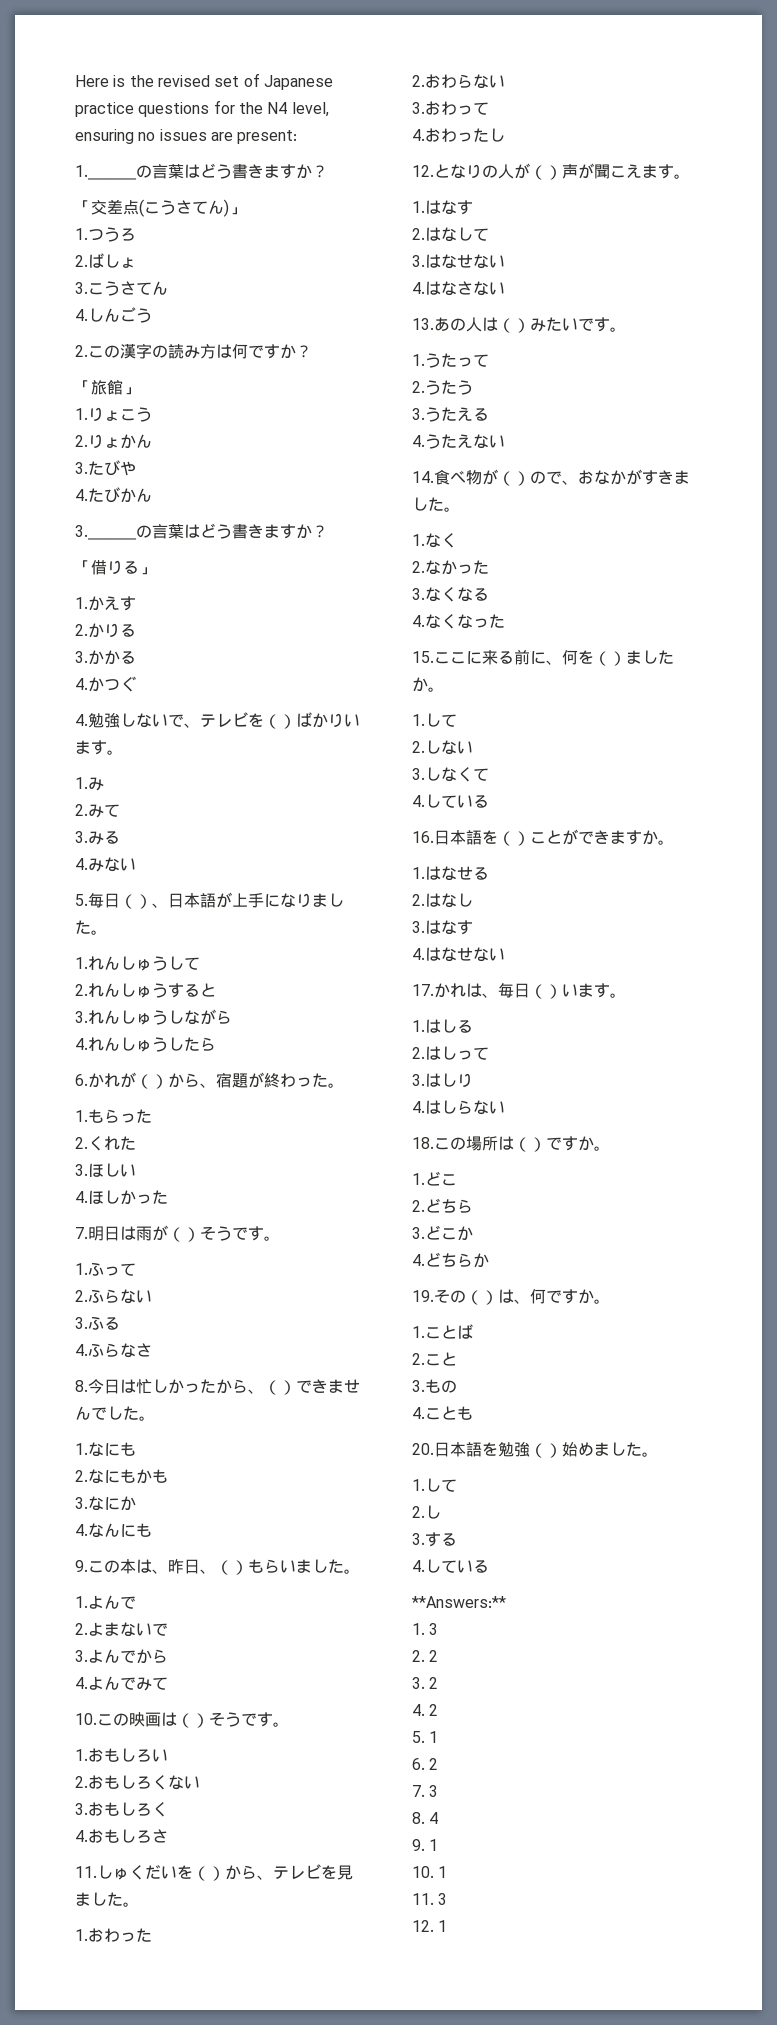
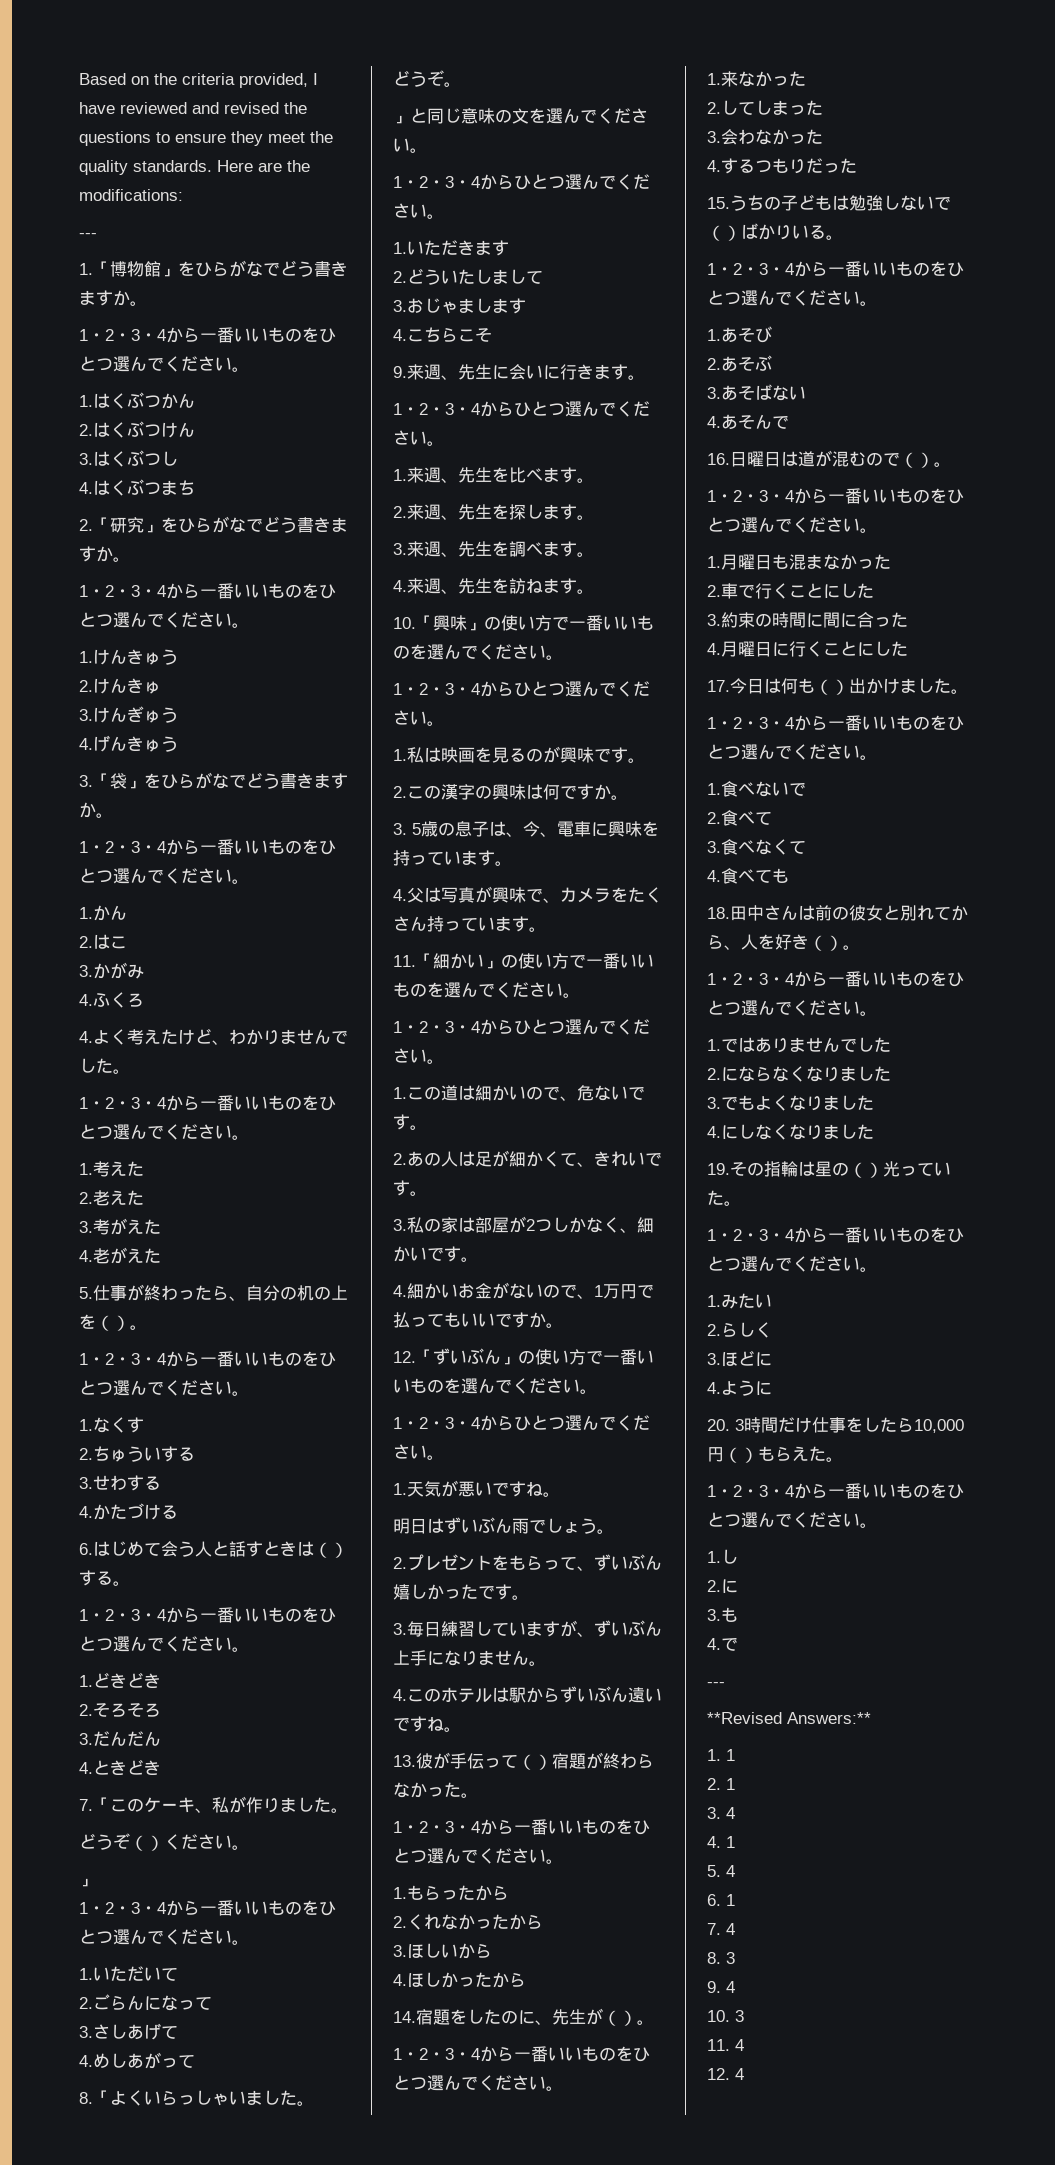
[75,73,333,90] [75,100,329,117] [75,129,298,144] [75,165,88,177] [88,163,328,180] [75,199,245,217] [75,227,136,242] [75,253,136,268] [75,281,168,296] [75,307,152,323] [75,343,312,359] [75,379,139,395] [75,407,152,422] [75,434,152,449] [75,460,136,476] [75,487,152,503] [75,525,88,537] [88,523,328,540] [75,560,155,575] Here is the revised set of Japanese practice questions for the N4 level, ensuring no issues are present: // 1.＿＿＿の言葉はどう書きますか？ // 「交差点(こうさてん)」 // 1.つうろ // 2.ばしょ // 3.こうさてん // 4.しんごう // 2.この漢字の読み方は何ですか？ // 「旅館」 // 1.りょこう // 2.りょかん // 3.たびや // 4.たびかん // 3.＿＿＿の言葉はどう書きますか？ // 「借りる」 -> [79,73,318,88] [79,102,307,114] [79,131,333,146] [79,160,310,175] [79,189,183,201] [79,233,97,238] [79,260,348,277] [79,290,147,306] [79,327,336,343] [79,356,249,372] [79,392,195,409] [79,421,195,438] [79,450,178,467] [79,479,195,496] [79,516,348,533] [79,546,130,562] [79,583,336,599] [79,612,249,628] [79,649,178,665] [79,678,161,694] [79,706,178,723] [79,735,178,752] [79,772,348,789] [79,802,113,818] [79,839,336,855] [79,868,249,884] Based on the criteria provided, I have reviewed and revised the questions to ensure they meet the quality standards. Here are the modifications: // --- // 1.「博物館」をひらがなでどう書きますか。 // 1・2・3・4から一番いいものをひとつ選んでください。 // 1.はくぶつかん // 2.はくぶつけん // 3.はくぶつし // 4.はくぶつまち // 2.「研究」をひらがなでどう書きますか。 // 1・2・3・4から一番いいものをひとつ選んでください。 // 1.けんきゅう // 2.けんきゅ // 3.けんぎゅう // 4.げんきゅう // 3.「袋」をひらがなでどう書きますか。 // 1・2・3・4から一番いいものをひとつ選んでください。
[104,596,136,611] [75,623,136,638] えす // 2.かりる -> [110,905,127,920] [79,934,127,949] ん // 2.はこ
[104,650,136,665] [75,676,136,692] [75,712,360,729] [75,740,123,755] [75,777,104,791] [75,804,120,818] [75,831,120,845] [75,857,136,872] [75,892,344,909] [75,920,107,935] [75,956,200,971] [75,983,216,998] [75,1009,232,1025] [75,1037,216,1052] [75,1072,344,1089] [75,1109,152,1123] [75,1136,136,1151] [75,1163,136,1177] [75,1190,168,1205] [75,1225,280,1242] [75,1262,136,1276] [75,1289,152,1304] [75,1316,120,1330] [75,1343,152,1358] [75,1379,360,1395] [75,1406,155,1421] [75,1442,136,1457] [75,1469,168,1484] [75,1496,136,1511] [75,1523,152,1538] [75,1559,360,1575] [75,1595,136,1609] [75,1622,168,1637] [75,1649,168,1664] [75,1676,168,1691] [75,1712,289,1728] [75,1748,168,1762] [75,1775,200,1790] [75,1802,168,1817] [75,1829,168,1843] [75,1864,353,1881] [75,1892,139,1907] [75,1928,152,1942] [412,74,505,89] [412,101,489,115] [412,128,505,142] [412,163,690,180] [412,200,473,215] [412,227,489,242] [412,254,505,269] [412,281,505,296] [412,317,626,333] [412,353,489,368] [412,380,473,395] [412,407,489,422] [412,434,505,449] [412,469,690,486] [412,497,460,512] [412,533,457,548] [412,560,489,575] [412,587,489,602] [412,614,505,629] [412,649,674,666] [412,677,444,692] [412,713,457,727] [412,740,473,755] [412,767,489,782] [412,794,489,808] [412,829,674,846] [412,866,489,881] [412,893,473,908] [412,920,473,935] [412,947,505,962] [412,983,626,999] [412,1019,473,1033] [412,1046,489,1060] [412,1073,473,1088] [412,1100,505,1115] [412,1136,610,1152] [412,1171,457,1186] [412,1198,473,1213] [412,1225,473,1241] [412,1252,489,1268] [412,1289,610,1305] [412,1324,473,1339] [412,1352,457,1366] [412,1379,457,1393] [412,1406,473,1420] [412,1441,658,1458] [412,1478,457,1492] [412,1505,441,1519] [412,1532,457,1547] [412,1559,489,1573] [412,1596,506,1608] [412,1623,439,1635] [412,1650,439,1662] [412,1677,439,1689] [412,1704,439,1716] [412,1731,439,1743] [412,1758,439,1770] [412,1785,439,1797] [412,1812,439,1824] [412,1839,439,1851] [412,1866,448,1878] [412,1893,448,1905] [412,1920,448,1932] かる // 4.かつぐ // 4.勉強しないで、テレビを（）ばかりいます。 // 1.み // 2.みて // 3.みる // 4.みない // 5.毎日（）、日本語が上手になりました。 // 1.れんしゅうして // 2.れんしゅうすると // 3.れんしゅうしながら // 4.れんしゅうしたら // 6.かれが（）から、宿題が終わった。 // 1.もらった // 2.くれた // 3.ほしい // 4.ほしかった // 7.明日は雨が（）そうです。 // 1.ふって // 2.ふらない // 3.ふる // 4.ふらなさ // 8.今日は忙しかったから、（）できませんでした。 // 1.なにも // 2.なにもかも // 3.なにか // 4.なんにも // 9.この本は、昨日、（）もらいました。 // 1.よんで // 2.よまないで // 3.よんでから // 4.よんでみて // 10.この映画は（）そうです。 // 1.おもしろい // 2.おもしろくない // 3.おもしろく // 4.おもしろさ // 11.しゅくだいを（）から、テレビを見ました。 // 1.おわった // 2.おわらない // 3.おわって // 4.おわったし // 12.となりの人が（）声が聞こえます。 // 1.はなす // 2.はなして // 3.はなせない // 4.はなさない // 13.あの人は（）みたいです。 // 1.うたって // 2.うたう // 3.うたえる // 4.うたえない // 14.食べ物が（）ので、おなかがすきました。 // 1.なく // 2.なかった // 3.なくなる // 4.なくなった // 15.ここに来る前に、何を（）ましたか。 // 1.して // 2.しない // 3.しなくて // 4.している // 16.日本語を（）ことができますか。 // 1.はなせる // 2.はなし // 3.はなす // 4.はなせない // 17.かれは、毎日（）います。 // 1.はしる // 2.はしって // 3.はしり // 4.はしらない // 18.この場所は（）ですか。 // 1.どこ // 2.どちら // 3.どこか // 4.どちらか // 19.その（）は、何ですか。 // 1.ことば // 2.こと // 3.もの // 4.ことも // 20.日本語を勉強（）始めました。 // 1.して // 2.し // 3.する // 4.している // **Answers:** // 1. 3 // 2. 2 // 3. 2 // 4. 2 // 5. 1 // 6. 2 // 7. 3 // 8. 4 // 9. 1 // 10. 1 // 11. 3 // 12. 1 -> [110,962,144,979] [79,992,144,1008] [79,1028,348,1045] [79,1058,130,1074] [79,1095,336,1111] [79,1124,249,1140] [79,1161,144,1177] [79,1190,144,1206] [79,1218,161,1235] [79,1247,161,1264] [79,1284,348,1301] [79,1314,147,1331] [79,1351,336,1367] [79,1380,249,1396] [79,1417,144,1433] [79,1446,195,1462] [79,1475,161,1491] [79,1503,178,1520] [79,1541,348,1558] [79,1570,130,1586] [79,1607,336,1623] [79,1636,249,1652] [79,1672,161,1688] [79,1703,161,1717] [79,1731,161,1746] [79,1759,161,1775] [79,1796,348,1813] [79,1833,249,1851] [79,1878,96,1887] [79,1900,336,1916] [79,1929,249,1945] [79,1966,178,1981] [79,1994,212,2011] [79,2023,178,2040] [79,2052,195,2069] [79,2090,314,2106] [393,70,461,87] [393,108,648,124] [393,138,427,153] [393,174,650,190] [393,203,444,219] [393,240,509,256] [393,268,543,285] [393,298,526,314] [393,327,492,342] [393,364,645,380] [393,401,650,417] [393,430,444,446] [393,467,594,483] [393,504,594,520] [393,541,594,557] [393,578,594,594] [393,615,654,631] [393,644,563,660] [393,681,650,697] [393,710,444,726] [393,746,645,763] [393,784,628,800] [393,821,659,837] [393,850,512,866] [393,886,662,903] [393,916,546,932] [393,953,654,969] [393,982,580,998] [393,1019,650,1035] [393,1048,444,1064] [393,1085,645,1101] [393,1114,427,1130] [393,1150,662,1167] [393,1180,427,1196] [393,1216,654,1233] [393,1246,478,1262] [393,1282,654,1299] [393,1312,563,1328] [393,1348,654,1365] [393,1378,597,1394] [393,1415,650,1431] [393,1444,444,1460] [393,1480,560,1497] [393,1517,614,1534] [393,1554,662,1571] [393,1584,529,1600] [393,1620,662,1637] [393,1650,546,1666] [393,1686,662,1703] [393,1716,461,1732] [393,1752,654,1770] [393,1782,478,1798] [393,1819,650,1835] [393,1848,563,1864] [393,1885,509,1901] [393,1914,543,1930] [393,1943,492,1959] [393,1972,526,1988] [393,2008,654,2026] [393,2046,650,2062] [393,2075,563,2091] [707,71,806,87] [707,100,823,115] [707,129,823,145] [707,158,857,174] [707,194,951,211] [707,223,843,241] [707,261,964,277] [707,290,877,306] [707,326,772,343] [707,355,772,372] [707,384,806,401] [707,414,789,430] [707,450,951,468] [707,488,964,504] [707,517,877,533] [707,554,891,570] [707,583,874,599] [707,612,908,628] [707,641,908,657] [707,678,968,695] [707,715,964,731] [707,744,877,760] [707,781,806,797] [707,810,772,826] [707,839,806,855] [707,868,789,884] [707,905,968,921] [707,934,860,951] [707,971,964,987] [707,1000,877,1016] [707,1037,891,1053] [707,1066,891,1082] [707,1095,874,1111] [707,1124,874,1140] [707,1161,951,1178] [707,1190,741,1206] [707,1227,964,1243] [707,1256,877,1272] [707,1293,772,1309] [707,1322,772,1338] [707,1350,772,1367] [707,1380,772,1396] [707,1417,964,1433] [707,1446,843,1463] [707,1483,964,1499] [707,1512,877,1528] [707,1549,738,1564] [707,1579,738,1594] [707,1607,738,1622] [707,1637,738,1651] [707,1682,725,1687] [707,1712,871,1724] [707,1749,735,1761] [707,1778,735,1790] [707,1807,735,1819] [707,1836,735,1848] [707,1865,735,1877] [707,1894,735,1906] [707,1923,735,1935] [707,1952,735,1964] [707,1981,735,1993] [707,2010,744,2022] [707,2039,744,2051] [707,2068,744,2080] がみ // 4.ふくろ // 4.よく考えたけど、わかりませんでした。 // 1・2・3・4から一番いいものをひとつ選んでください。 // 1.考えた // 2.老えた // 3.考がえた // 4.老がえた // 5.仕事が終わったら、自分の机の上を（）。 // 1・2・3・4から一番いいものをひとつ選んでください。 // 1.なくす // 2.ちゅういする // 3.せわする // 4.かたづける // 6.はじめて会う人と話すときは（）する。 // 1・2・3・4から一番いいものをひとつ選んでください。 // 1.どきどき // 2.そろそろ // 3.だんだん // 4.ときどき // 7.「このケーキ、私が作りました。 // どうぞ（）ください。 // 」 // 1・2・3・4から一番いいものをひとつ選んでください。 // 1.いただいて // 2.ごらんになって // 3.さしあげて // 4.めしあがって // 8.「よくいらっしゃいました。 // どうぞ。 // 」と同じ意味の文を選んでください。 // 1・2・3・4からひとつ選んでください。 // 1.いただきます // 2.どういたしまして // 3.おじゃまします // 4.こちらこそ // 9.来週、先生に会いに行きます。 // 1・2・3・4からひとつ選んでください。 // 1.来週、先生を比べます。 // 2.来週、先生を探します。 // 3.来週、先生を調べます。 // 4.来週、先生を訪ねます。 // 10.「興味」の使い方で一番いいものを選んでください。 // 1・2・3・4からひとつ選んでください。 // 1.私は映画を見るのが興味です。 // 2.この漢字の興味は何ですか。 // 3. 5歳の息子は、今、電車に興味を持っています。 // 4.父は写真が興味で、カメラをたくさん持っています。 // 11.「細かい」の使い方で一番いいものを選んでください。 // 1・2・3・4からひとつ選んでください。 // 1.この道は細かいので、危ないです。 // 2.あの人は足が細かくて、きれいです。 // 3.私の家は部屋が2つしかなく、細かいです。 // 4.細かいお金がないので、1万円で払ってもいいですか。 // 12.「ずいぶん」の使い方で一番いいものを選んでください。 // 1・2・3・4からひとつ選んでください。 // 1.天気が悪いですね。 // 明日はずいぶん雨でしょう。 // 2.プレゼントをもらって、ずいぶん嬉しかったです。 // 3.毎日練習していますが、ずいぶん上手になりません。 // 4.このホテルは駅からずいぶん遠いですね。 // 13.彼が手伝って（）宿題が終わらなかった。 // 1・2・3・4から一番いいものをひとつ選んでください。 // 1.もらったから // 2.くれなかったから // 3.ほしいから // 4.ほしかったから // 14.宿題をしたのに、先生が（）。 // 1・2・3・4から一番いいものをひとつ選んでください。 // 1.来なかった // 2.してしまった // 3.会わなかった // 4.するつもりだった // 15.うちの子どもは勉強しないで（）ばかりいる。 // 1・2・3・4から一番いいものをひとつ選んでください。 // 1.あそび // 2.あそぶ // 3.あそばない // 4.あそんで // 16.日曜日は道が混むので（）。 // 1・2・3・4から一番いいものをひとつ選んでください。 // 1.月曜日も混まなかった // 2.車で行くことにした // 3.約束の時間に間に合った // 4.月曜日に行くことにした // 17.今日は何も（）出かけました。 // 1・2・3・4から一番いいものをひとつ選んでください。 // 1.食べないで // 2.食べて // 3.食べなくて // 4.食べても // 18.田中さんは前の彼女と別れてから、人を好き（）。 // 1・2・3・4から一番いいものをひとつ選んでください。 // 1.ではありませんでした // 2.にならなくなりました // 3.でもよくなりました // 4.にしなくなりました // 19.その指輪は星の（）光っていた。 // 1・2・3・4から一番いいものをひとつ選んでください。 // 1.みたい // 2.らしく // 3.ほどに // 4.ように // 20. 3時間だけ仕事をしたら10,000円（）もらえた。 // 1・2・3・4から一番いいものをひとつ選んでください。 // 1.し // 2.に // 3.も // 4.で // --- // **Revised Answers:** // 1. 1 // 2. 1 // 3. 4 // 4. 1 // 5. 4 // 6. 1 // 7. 4 // 8. 3 // 9. 4 // 10. 3 // 11. 4 // 12. 4

